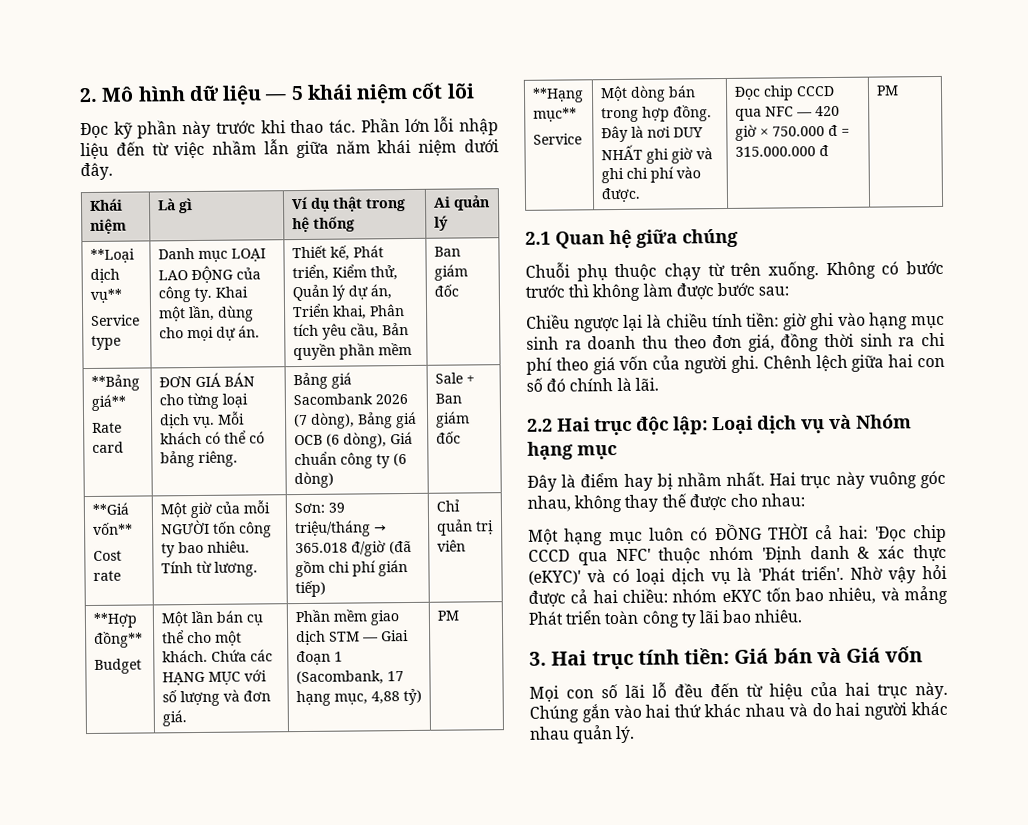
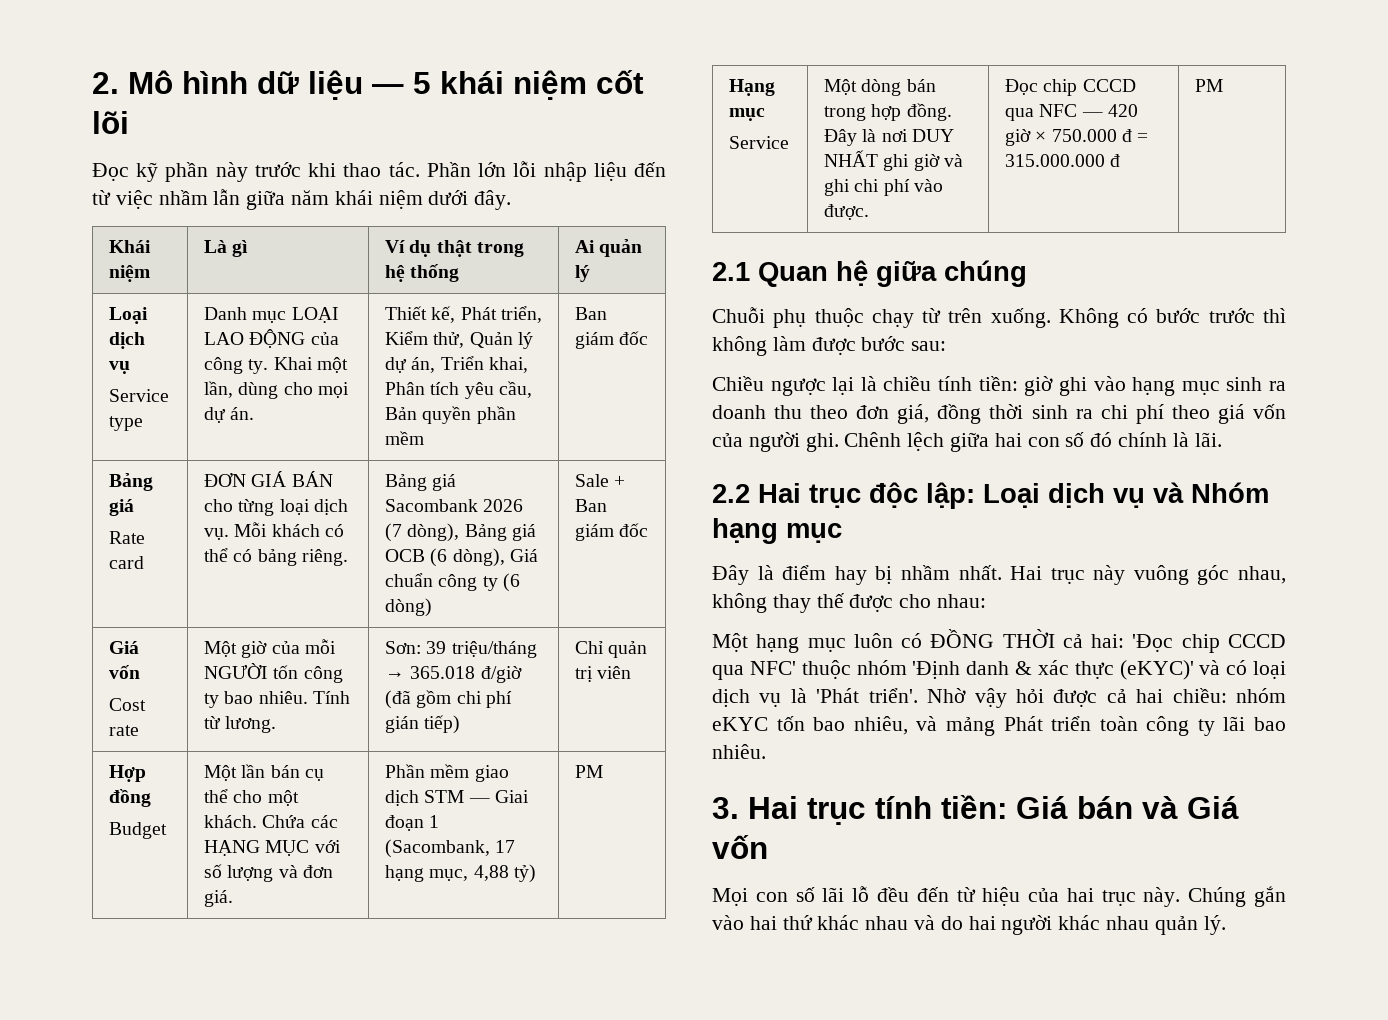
[89,248,135,263] [89,268,120,283] [89,288,122,303] **Loại dịch vụ** -> [109,307,149,324] [109,332,146,349] [109,361,131,374] Loại dịch vụ
[90,374,140,391] [90,394,126,411] **Bảng giá** -> [109,473,154,491] [109,499,135,516] Bảng giá
[91,502,129,515] [92,522,133,535] **Giá vốn** -> [109,641,140,654] [109,665,141,679] Giá vốn
[92,612,138,628] [93,631,143,648] **Hợp đồng** -> [109,765,147,782] [109,789,152,807] Hợp đồng
[531,87,584,103] [532,107,577,122] **Hạng mục** -> [729,79,776,96] [729,108,766,121] Hạng mục

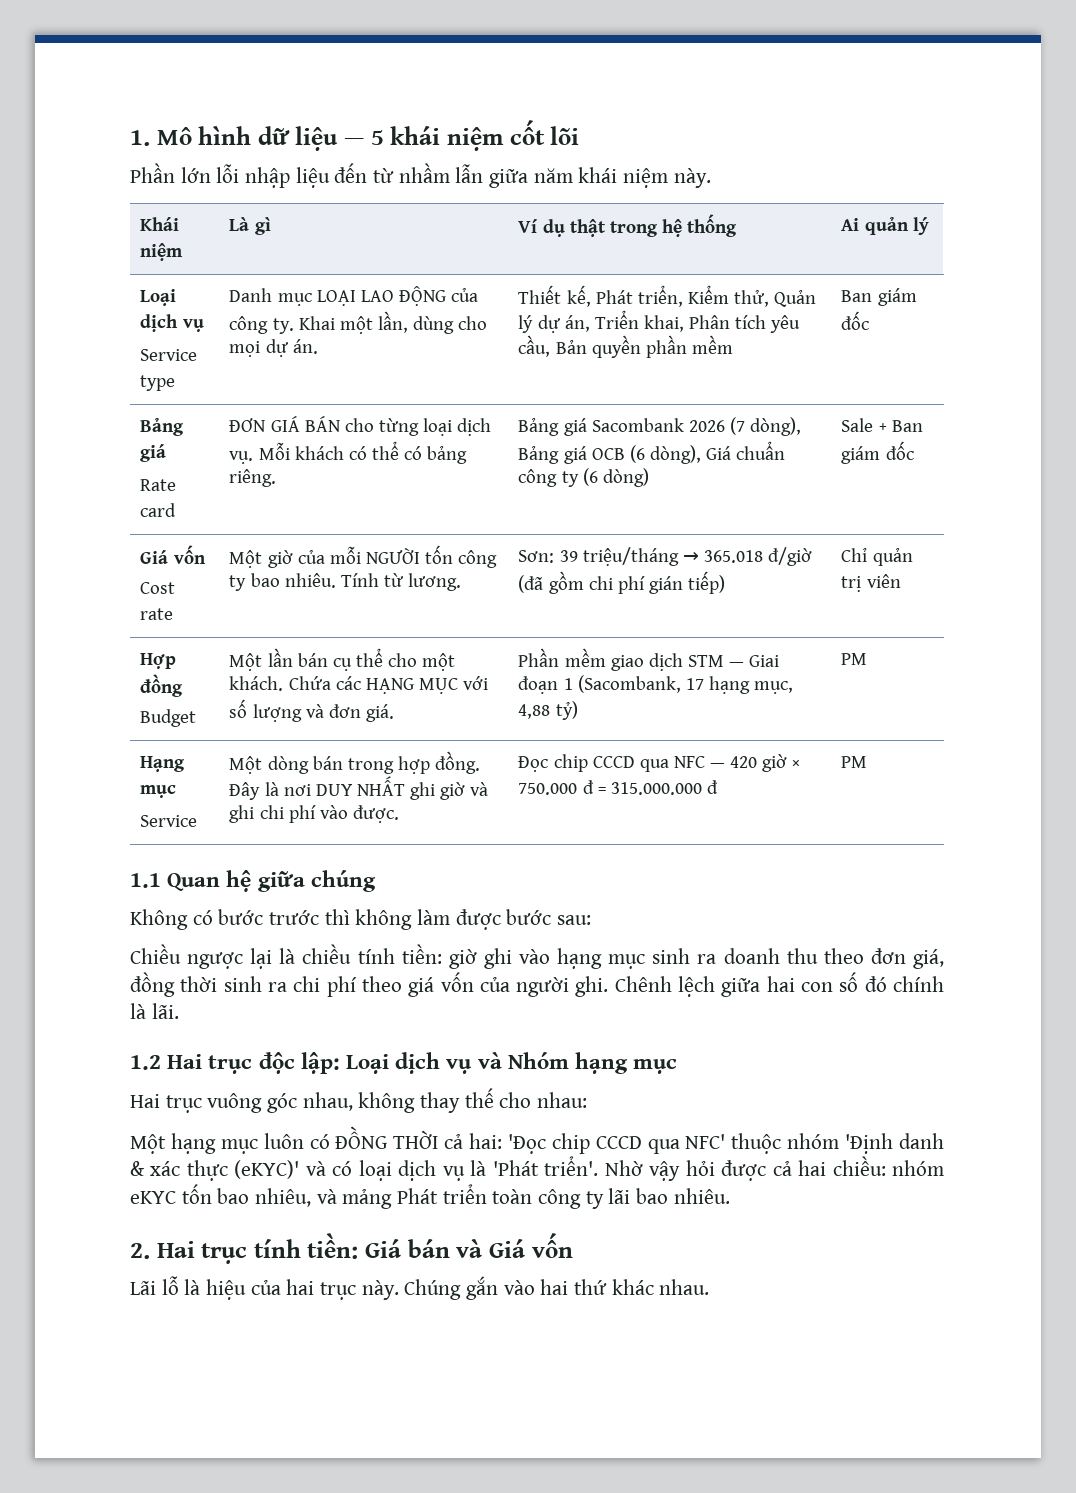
[92,72,119,94] 2. -> [130,130,150,146] 1.
[92,162,420,182] Đọc kỹ phần này trước khi thao tác. -> (580, 135) none
[115,190,153,209] việc -> (395, 175) none
[428,190,512,210] dưới đây. -> [673,168,711,188] này.
[712,262,750,281] 2.1 -> [130,873,161,888] 1.1
[712,307,1051,328] Chuỗi phụ thuộc chạy từ trên xuống. -> (376, 881) none
[712,484,750,503] 2.2 -> [130,1055,161,1070] 1.2
[712,565,1126,585] Đây là điểm hay bị nhầm nhất. Hai trục này -> [130,1094,202,1113] Hai trục
[849,594,894,612] được -> (494, 1098) none
[712,797,739,819] 3. -> [130,1243,150,1259] 2.
[712,886,976,906] Mọi con số lãi lỗ đều đến từ -> [130,1276,201,1295] Lãi lỗ là
[865,915,1226,935] nhau và do hai người khác nhau quản lý. -> [659,1279,710,1295] nhau.

